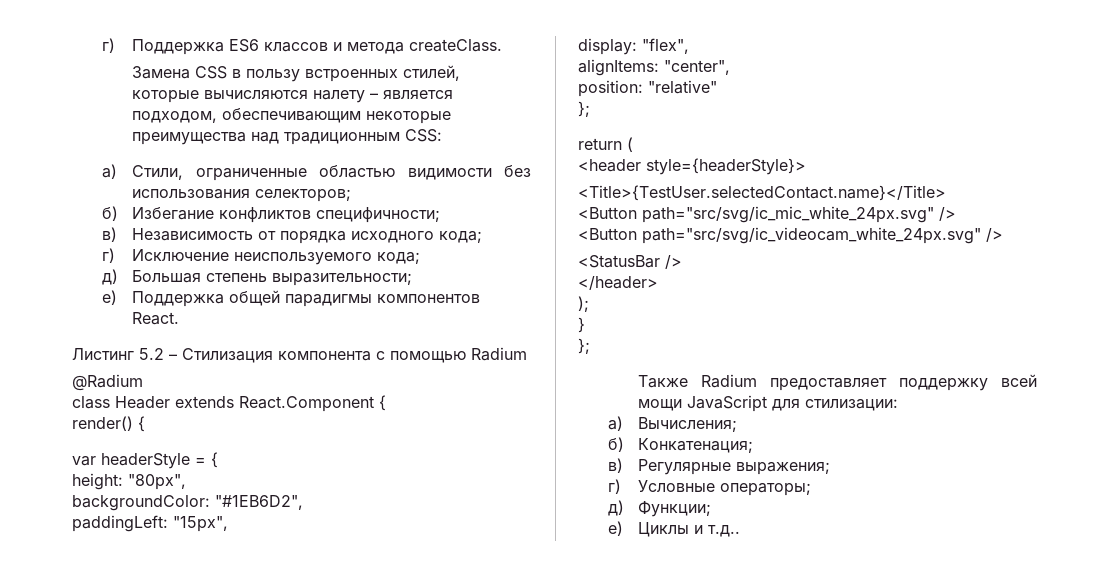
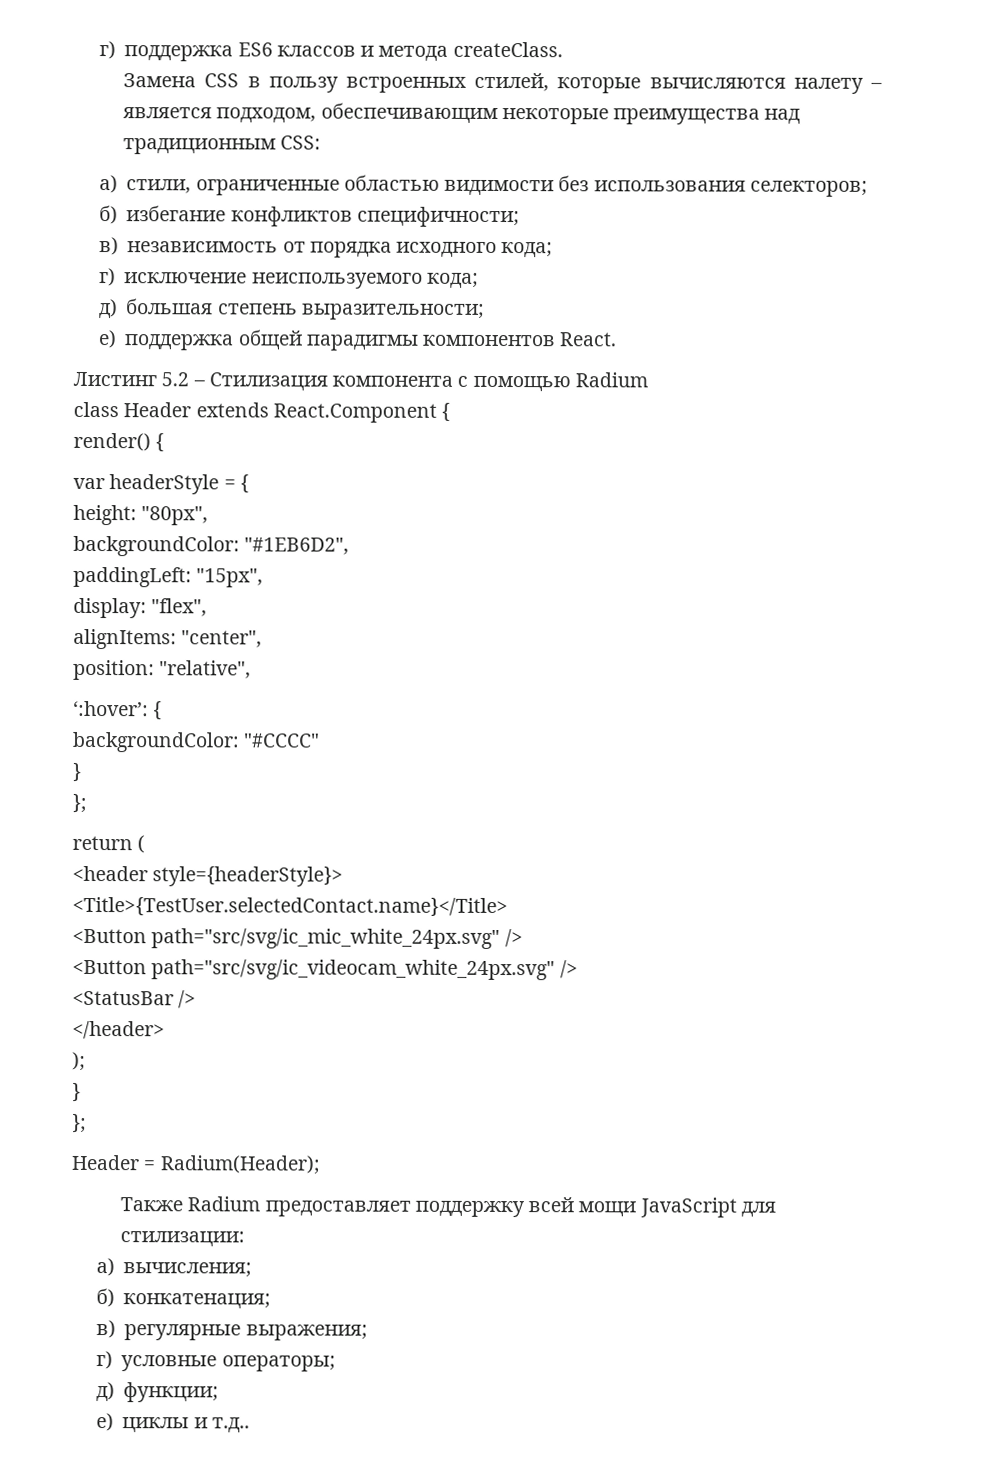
[102,38,225,55] г) Поддержка -> [98,41,234,62] г) поддержка
[132,165,184,180] Стили, -> [126,179,192,194] стили,
[132,207,215,220] Избегание -> [126,205,227,222] избегание
[132,228,254,241] Независимость -> [127,241,279,253] независимость
[132,249,230,261] Исключение -> [124,272,248,284] исключение
[132,270,202,283] Большая -> [126,298,214,315] большая
[132,291,225,307] Поддержка -> [124,334,234,351] поддержка
[72,374,143,391] // @Radium -> (648, 380) none
[648,80,717,94] "relative" -> [159,660,252,679] [73,700,163,721] [72,731,321,753] [72,762,81,782] "relative", // ‘:hover’: { // backgroundColor: "#CCCC" // }
(590, 346) none -> [71,1154,320,1175] // Header = Radium(Header);
[638,417,738,432] [608,437,754,453] [608,458,732,475] Вычисления; // б) Конкатенация; // в) Регулярные -> [123,1262,253,1278] [95,1288,272,1309] [95,1320,242,1341] вычисления; // б) конкатенация; // в) регулярные
[638,480,716,492] Условные -> [121,1355,218,1372] условные
[638,500,712,517] [608,521,690,537] Функции; // е) Циклы -> [123,1382,220,1403] [95,1413,190,1433] функции; // е) циклы

